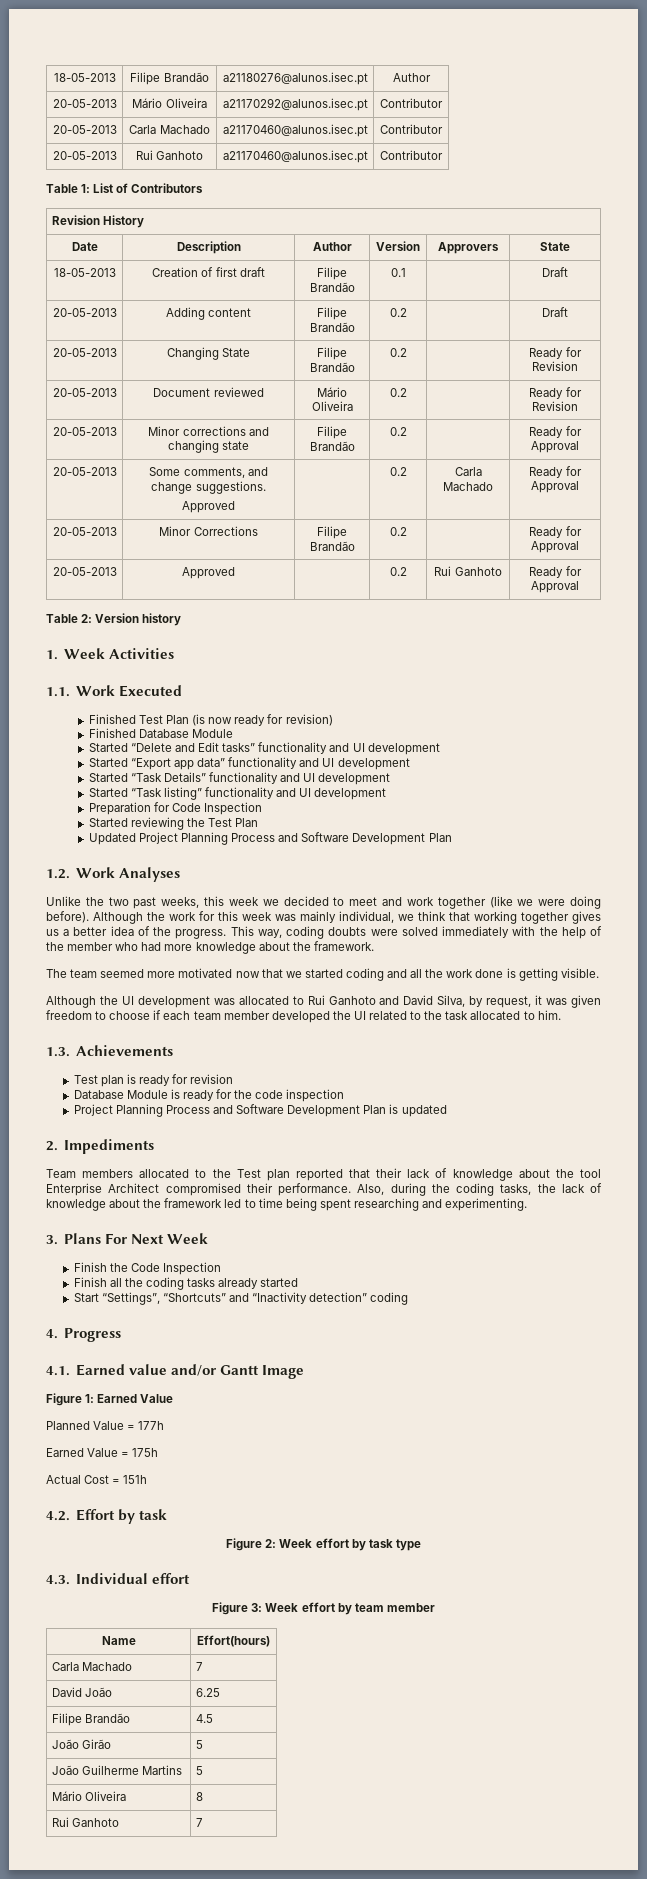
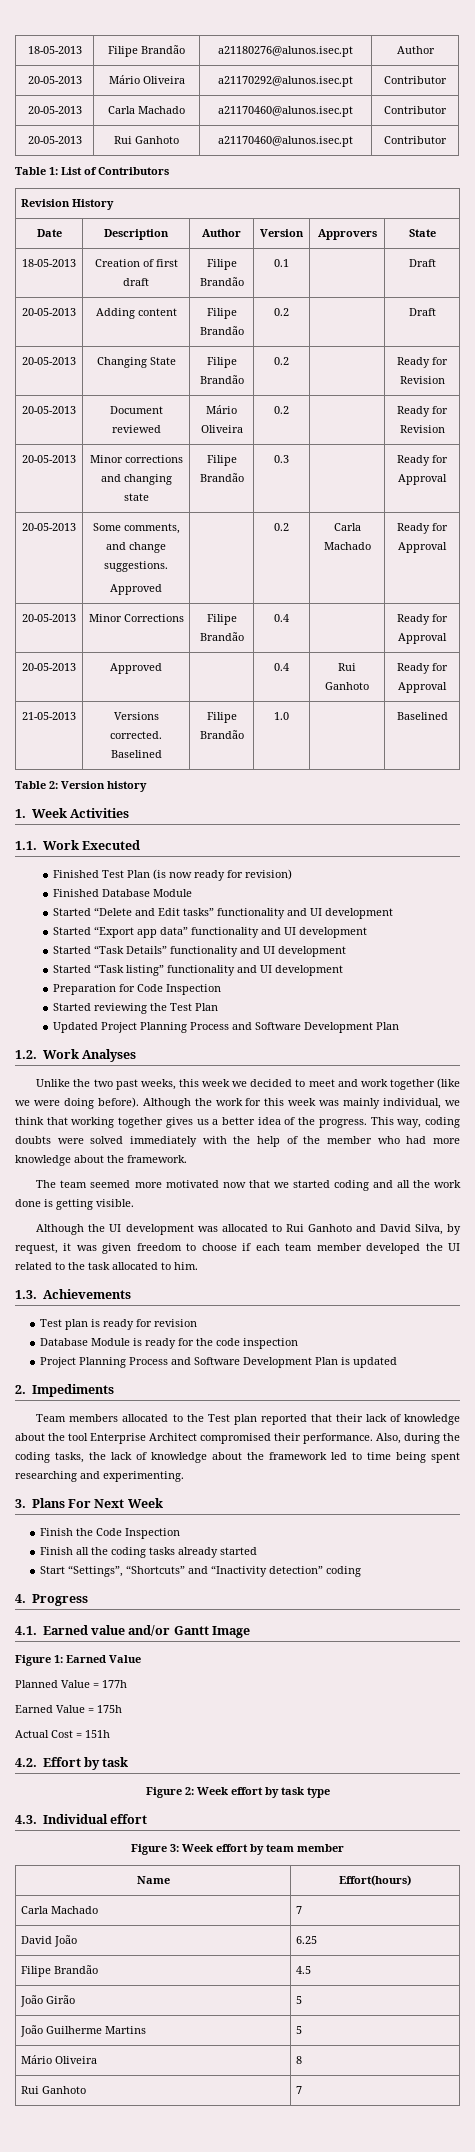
[389,427,407,436] 0.2 -> [274,455,289,463] 0.3
[389,527,407,536] 0.2 -> [274,614,289,622] 0.4
[389,567,407,576] 0.2 -> [274,663,289,671] 0.4
(579, 587) none -> [22,712,76,720] [113,712,159,720] [110,731,162,739] [110,750,162,758] [206,712,237,723] [199,730,244,739] [274,712,289,720] [396,712,448,720] // 21-05-2013 | Versions corrected. Baselined | Filipe Brandão | 1.0 | | Baselined

